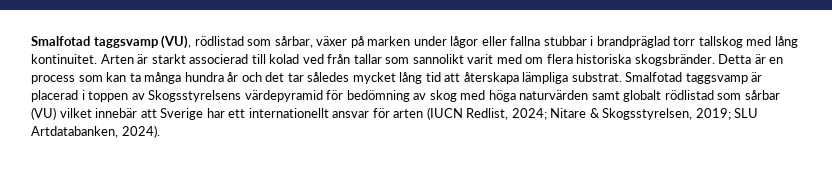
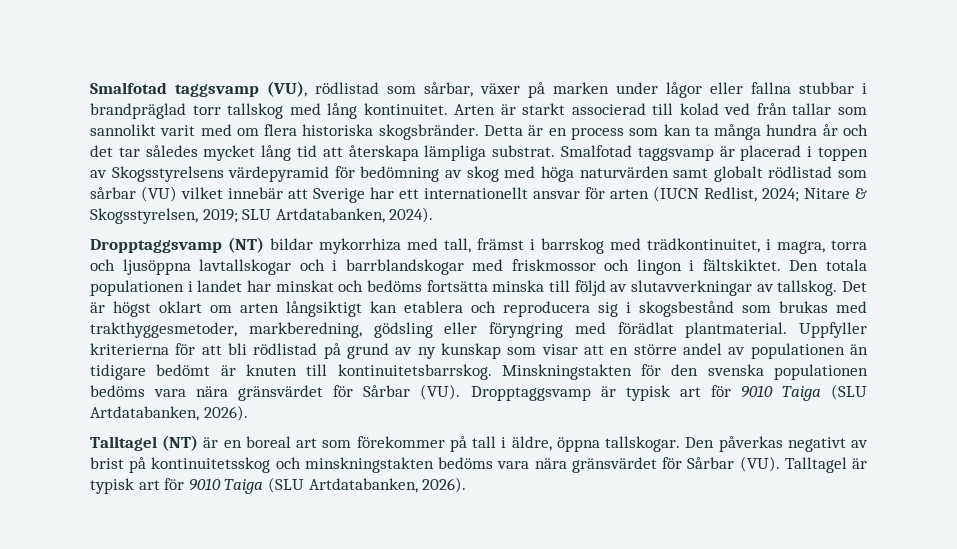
(160, 131) none -> [90,237,867,254] [90,259,867,275] [90,280,867,296] [90,301,867,317] [90,322,867,338] [90,343,869,359] [90,364,868,380] [90,384,867,401] [90,405,248,421] [90,435,869,452] [90,456,867,473] [90,477,467,494] // Dropptaggsvamp (NT) bildar mykorrhiza med tall, främst i barrskog med trädkontinuitet, i magra, torra och ljusöppna lavtallskogar och i barrblandskogar med friskmossor och lingon i fältskiktet. Den totala populationen i landet har minskat och bedöms fortsätta minska till följd av slutavverkningar av tallskog. Det är högst oklart om arten långsiktigt kan etablera och reproducera sig i skogsbestånd som brukas med trakthyggesmetoder, markberedning, gödsling eller föryngring med förädlat plantmaterial. Uppfyller kriterierna för att bli rödlistad på grund av ny kunskap som visar att en större andel av populationen än tidigare bedömt är knuten till kontinuitetsbarrskog. Minskningstakten för den svenska populationen bedöms vara nära gränsvärdet för Sårbar (VU). Dropptaggsvamp är typisk art för 9010 Taiga (SLU Artdatabanken, 2026). // Talltagel (NT) är en boreal art som förekommer på tall i äldre, öppna tallskogar. Den påverkas negativt av brist på kontinuitetsskog och minskningstakten bedöms vara nära gränsvärdet för Sårbar (VU). Talltagel är typisk art för 9010 Taiga (SLU Artdatabanken, 2026).

